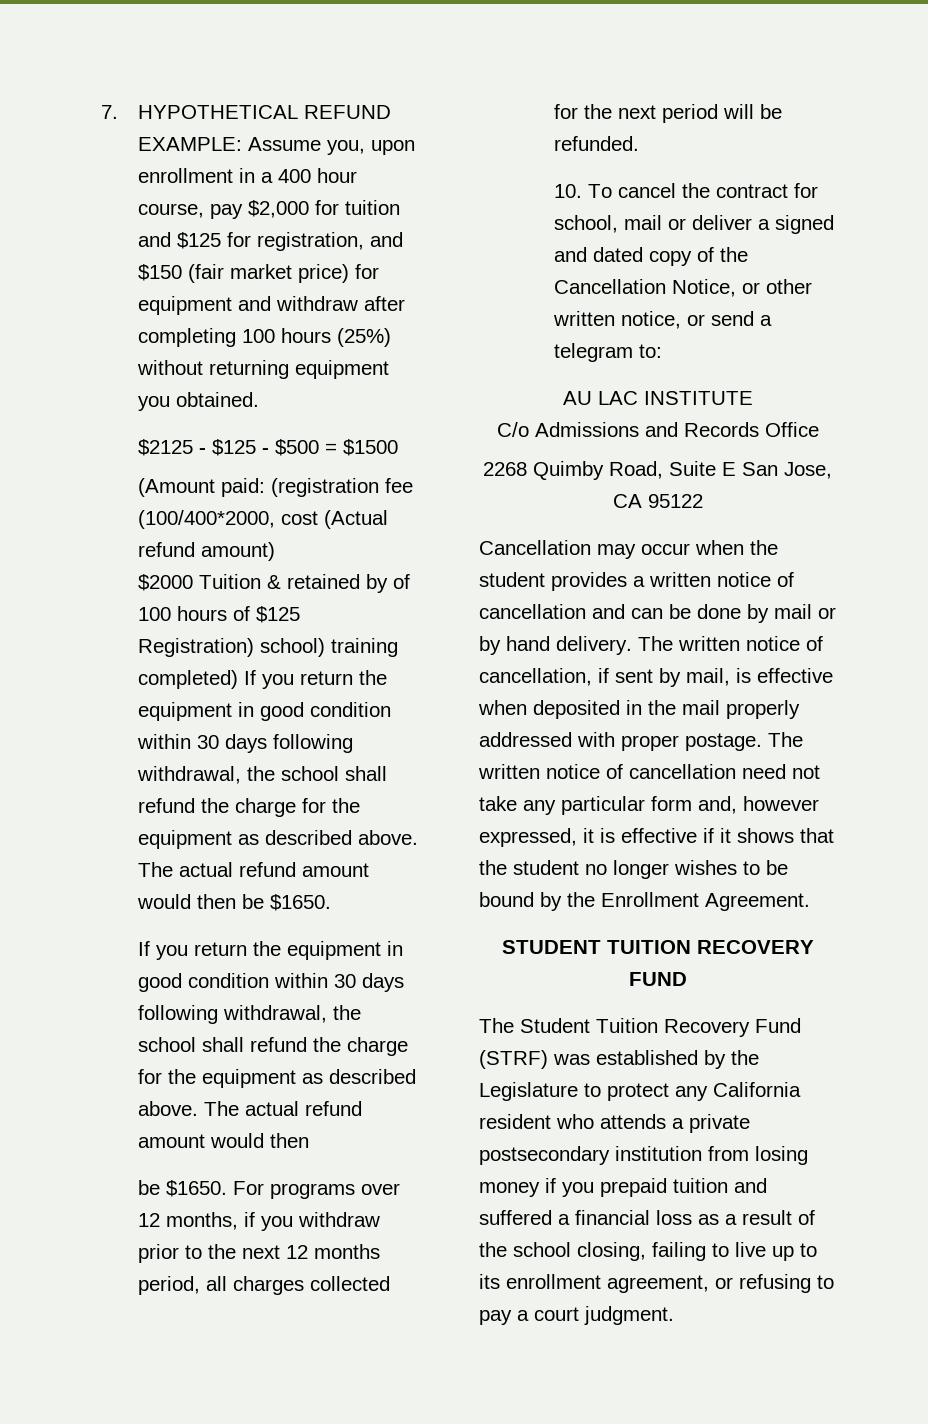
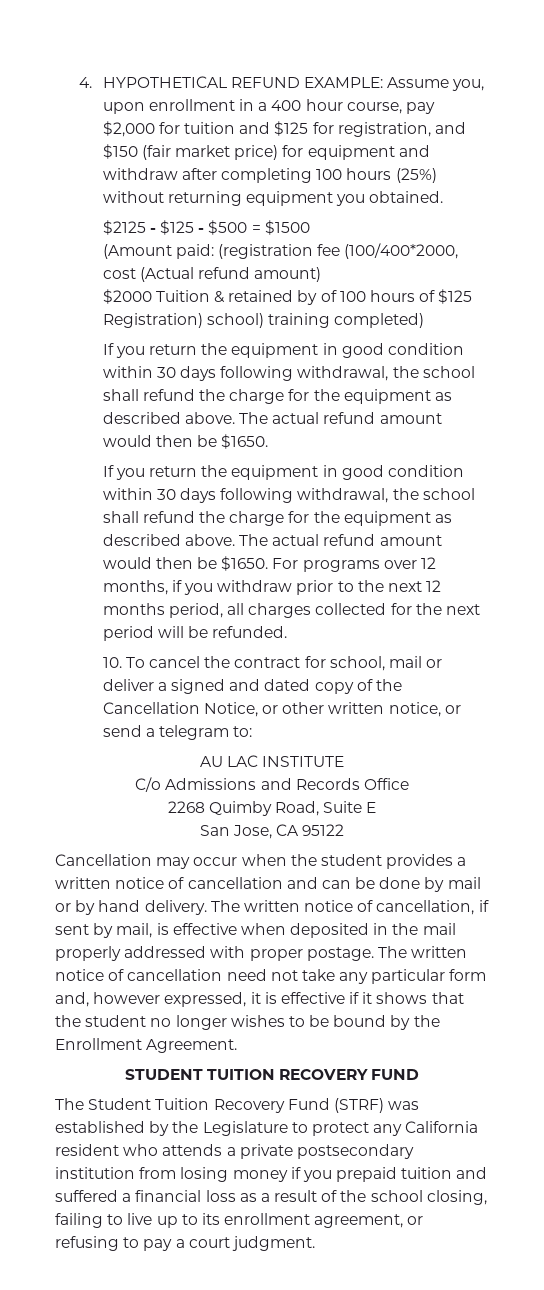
[100,105,118,119] 7. -> [78,77,92,88] 4.
(239, 679) none -> (425, 320) //
(310, 1140) // -> (193, 563) none
(736, 469) none -> (377, 807) //

